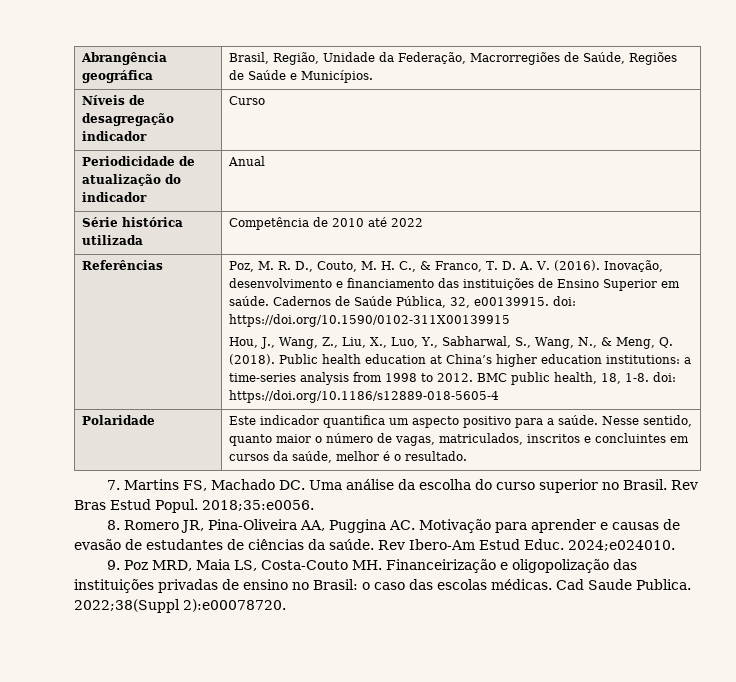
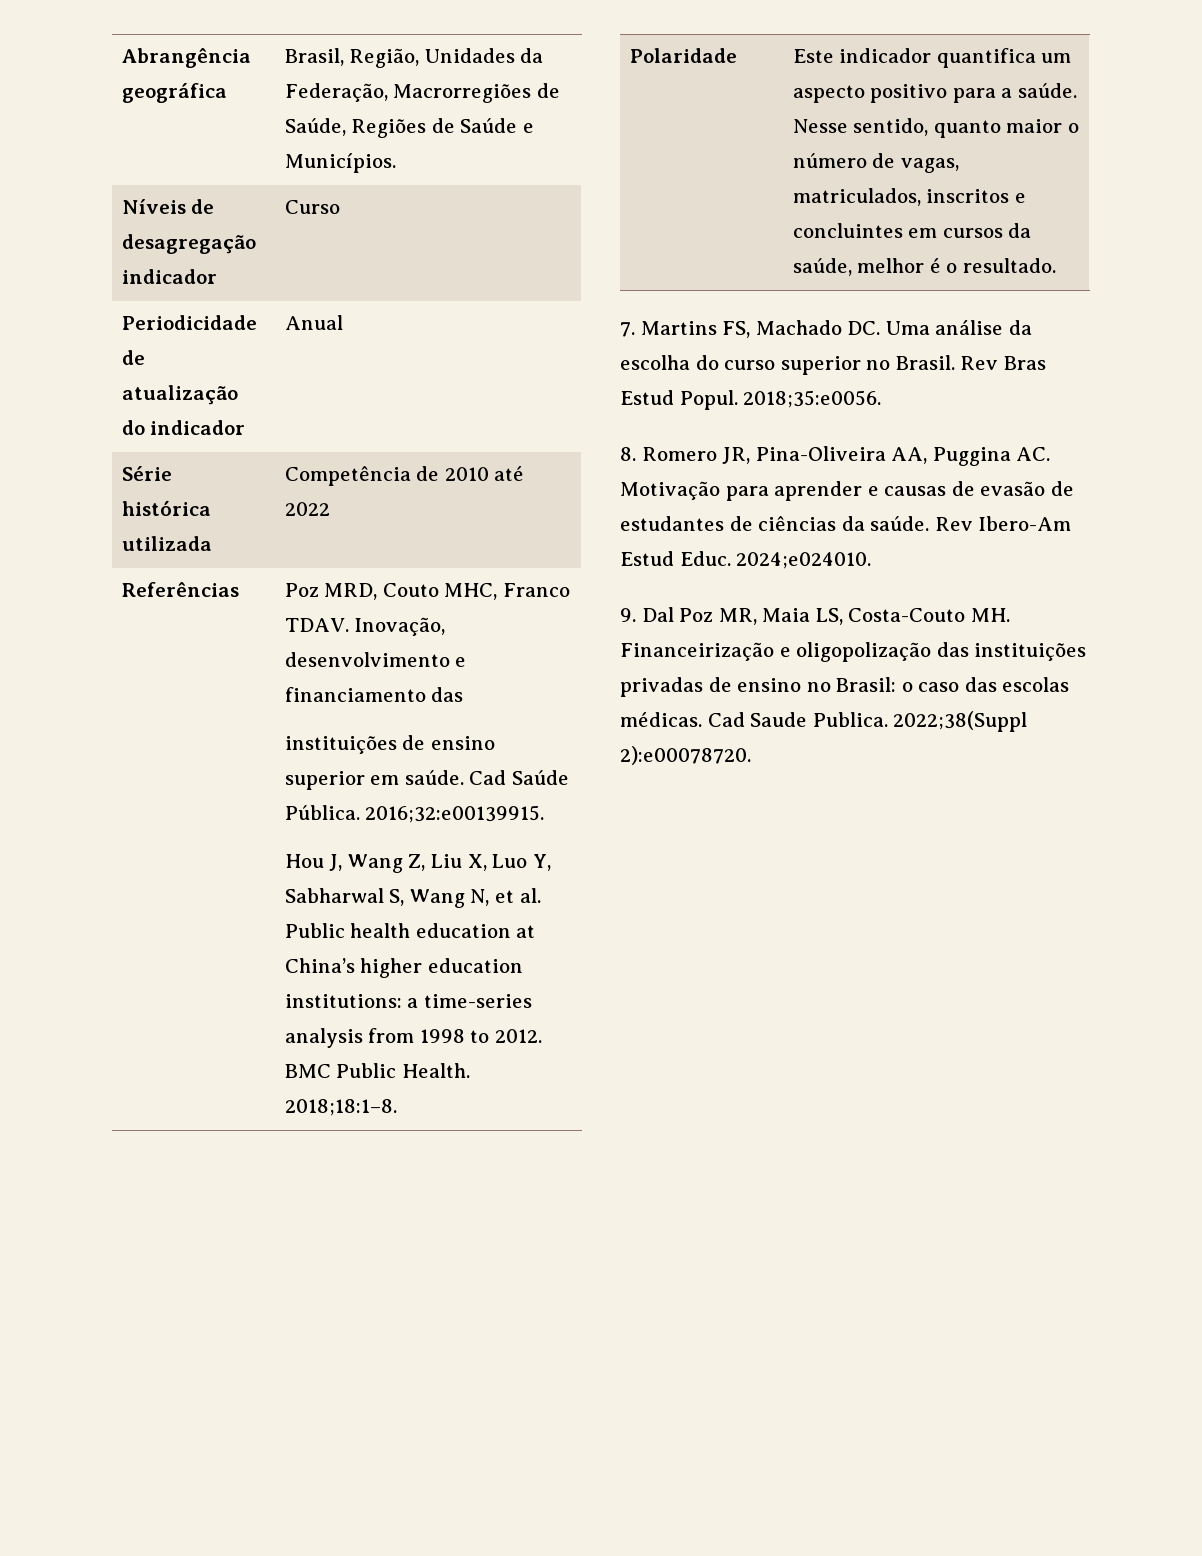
[323,52,376,62] Unidade -> [424,48,515,63] Unidades
[229,260,601,272] Poz, M. R. D., Couto, M. H. C., & Franco, T. D. A. V. (2016). -> [284,583,571,600] [284,618,349,632] Poz MRD, Couto MHC, Franco TDAV.
(460, 283) none -> (464, 694) //
[557,279,681,291] [229,296,577,308] [229,314,511,327] [229,336,674,349] [229,354,276,365] Ensino Superior em saúde. Cadernos de Saúde Pública, 32, e00139915. doi: https://doi.org/10.1590/0102-311X00139915 // Hou, J., Wang, Z., Liu, X., Luo, Y., Sabharwal, S., Wang, N., & Meng, Q. (2018). -> [430,736,495,750] [284,770,570,790] [284,805,545,823] [284,854,551,873] [284,888,541,908] ensino superior em saúde. Cad Saúde Pública. 2016;32:e00139915. // Hou J, Wang Z, Liu X, Luo Y, Sabharwal S, Wang N, et al.
[511,372,677,385] [229,390,500,403] public health, 18, 1-8. doi: https://doi.org/10.1186/s12889-018-5605-4 -> [336,1063,470,1078] [284,1099,397,1116] Public Health. 2018;18:1–8.
[123,560,192,571] Poz MRD, -> [641,607,757,625] Dal Poz MR,

